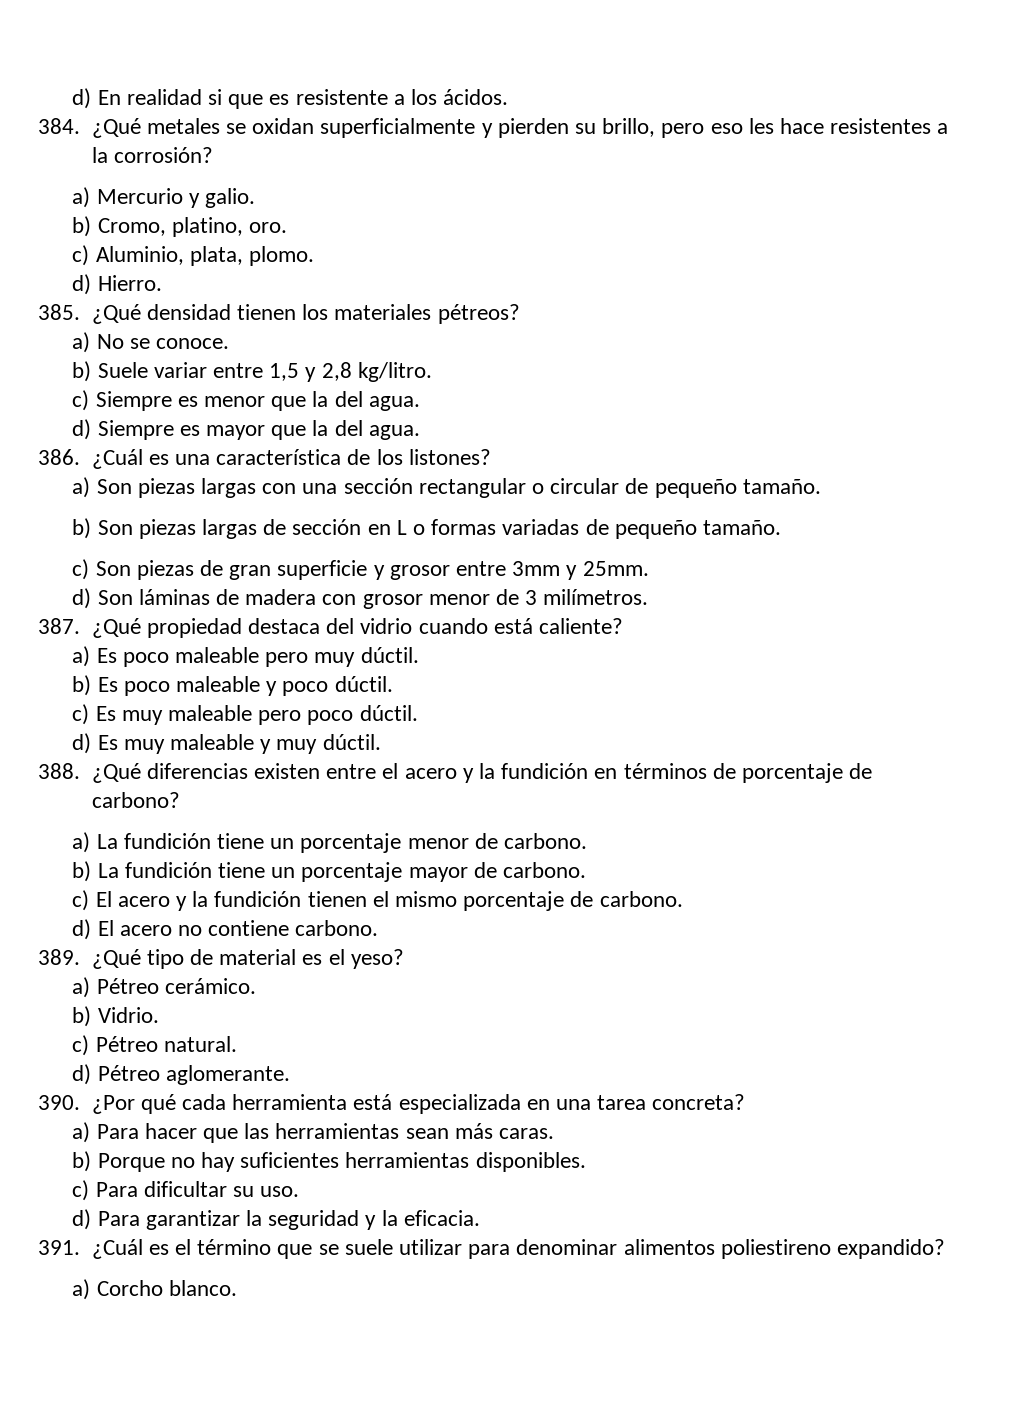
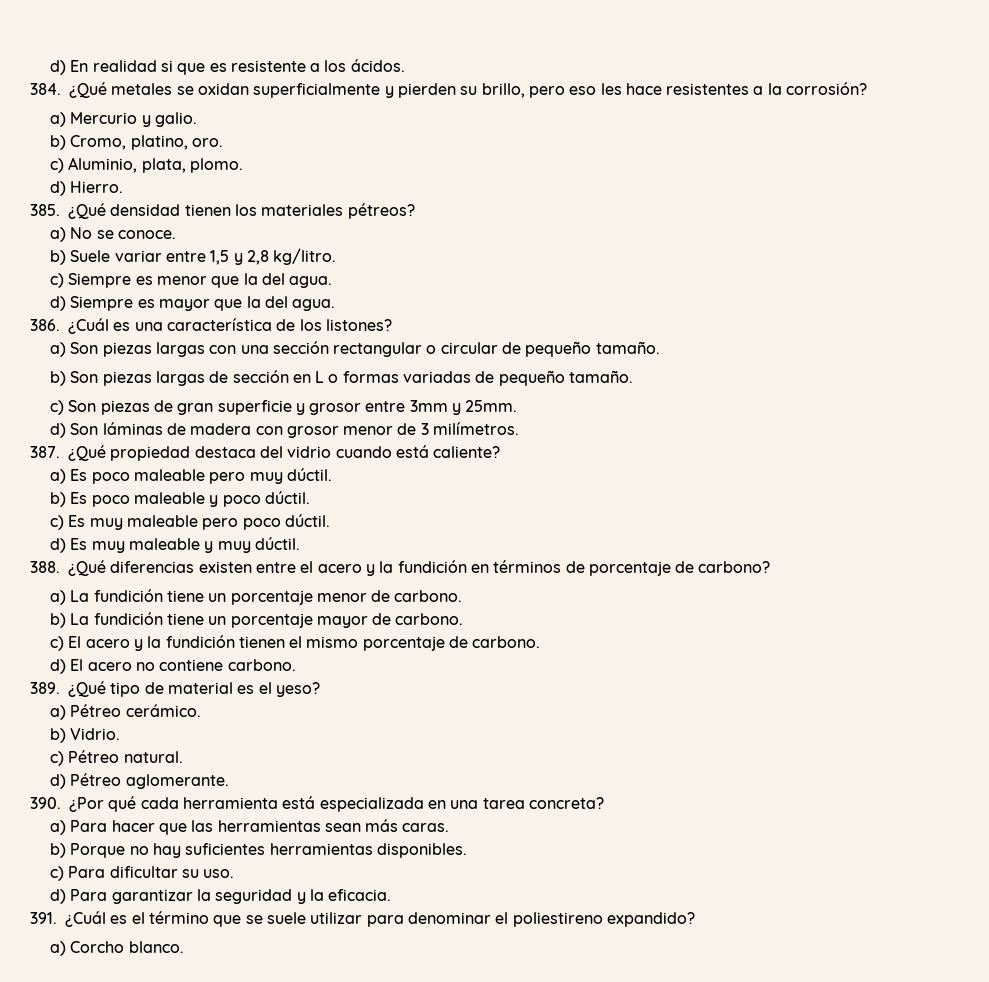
[623,1239,715,1255] alimentos -> [495,912,509,924] el

